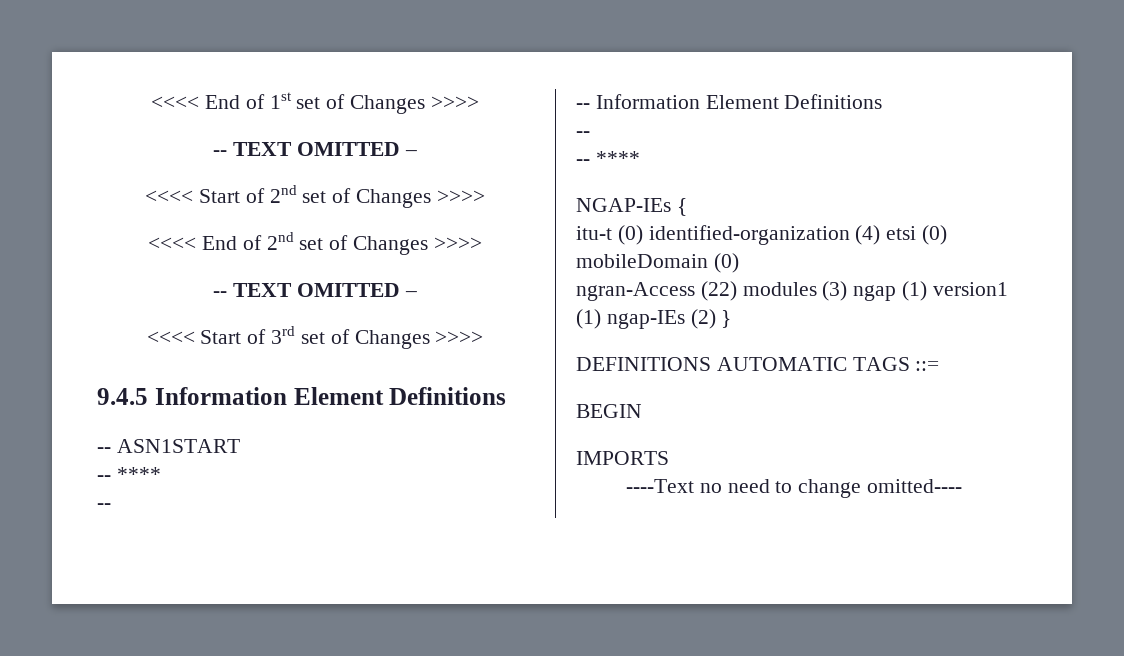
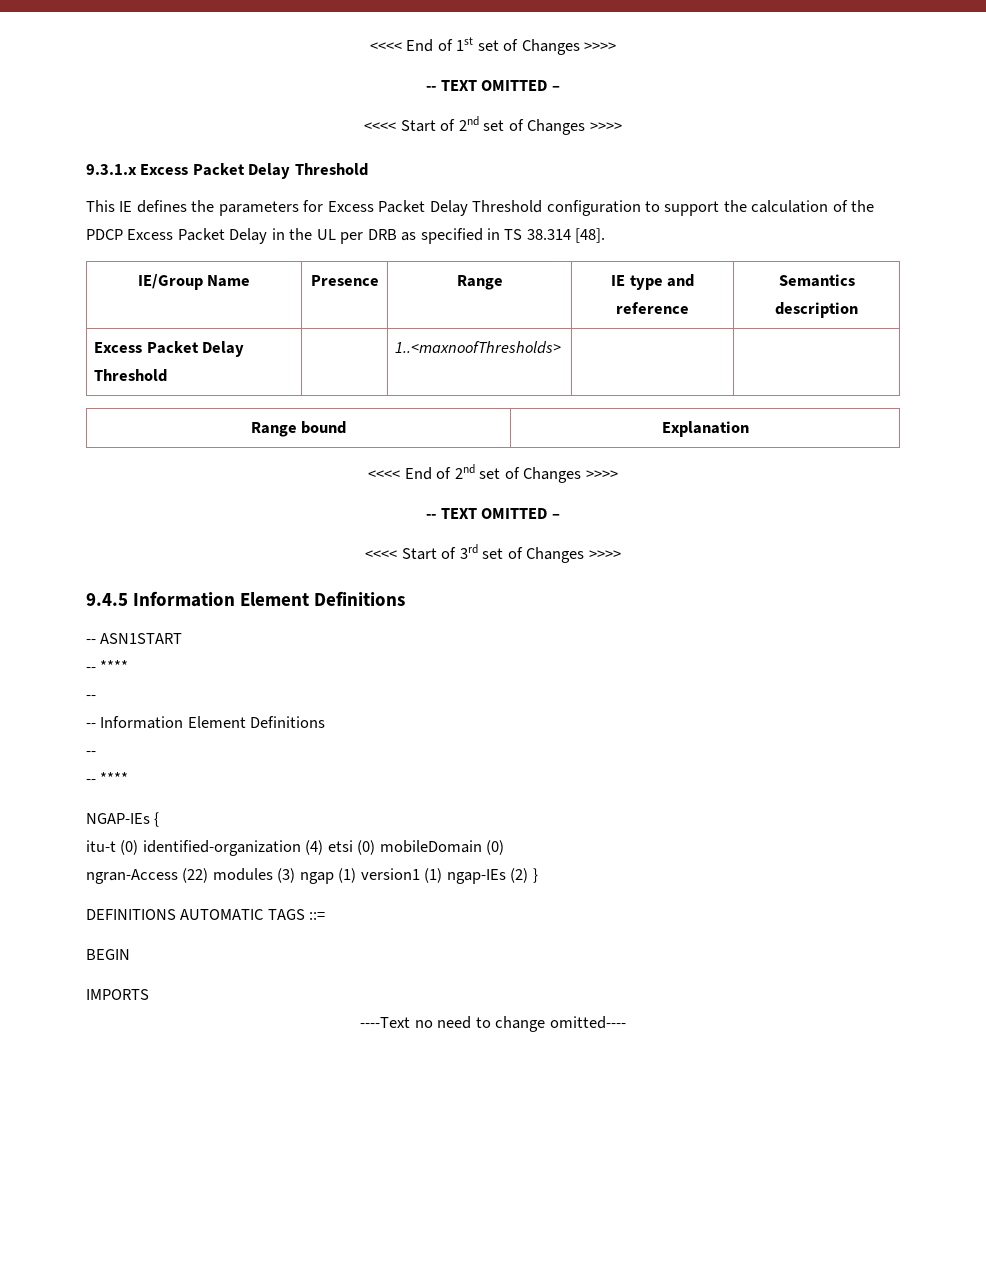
(485, 196) none -> [86,163,368,179] [86,200,875,216] [86,228,606,244] [137,274,251,290] [310,275,379,286] [456,275,503,290] [611,274,694,290] [616,302,689,314] [778,274,855,287] [775,302,858,318] [94,341,245,357] [94,369,168,382] [395,341,562,354] [250,421,347,437] [661,421,749,437] // 9.3.1.x Excess Packet Delay Threshold // This IE defines the parameters for Excess Packet Delay Threshold configuration to support the calculation of the PDCP Excess Packet Delay in the UL per DRB as specified in TS 38.314 [48]. // IE/Group Name | Presence | Range | IE type and reference | Semantics description // Excess Packet Delay Threshold | | 1..<maxnoofThresholds> | | // Range bound | Explanation

